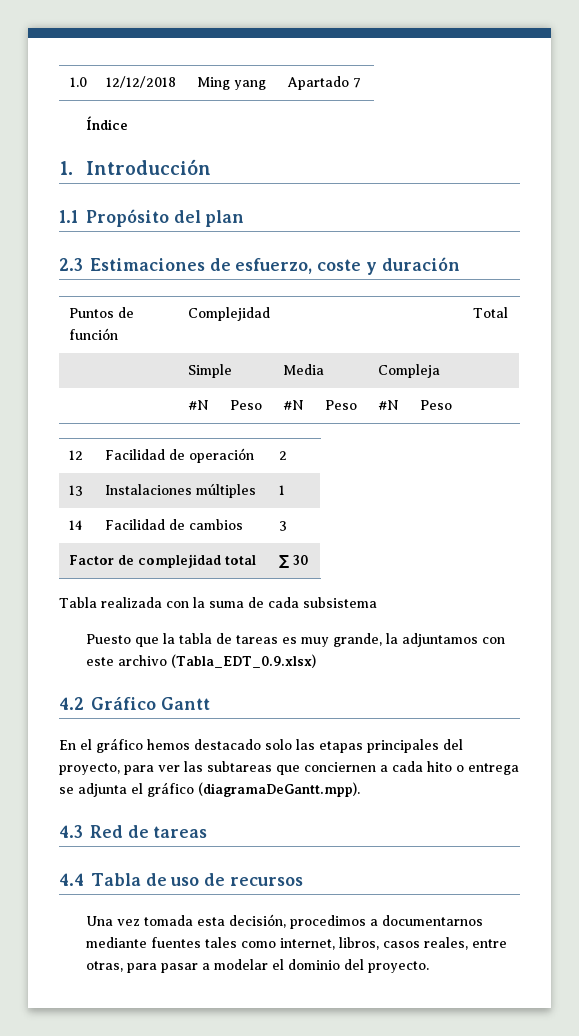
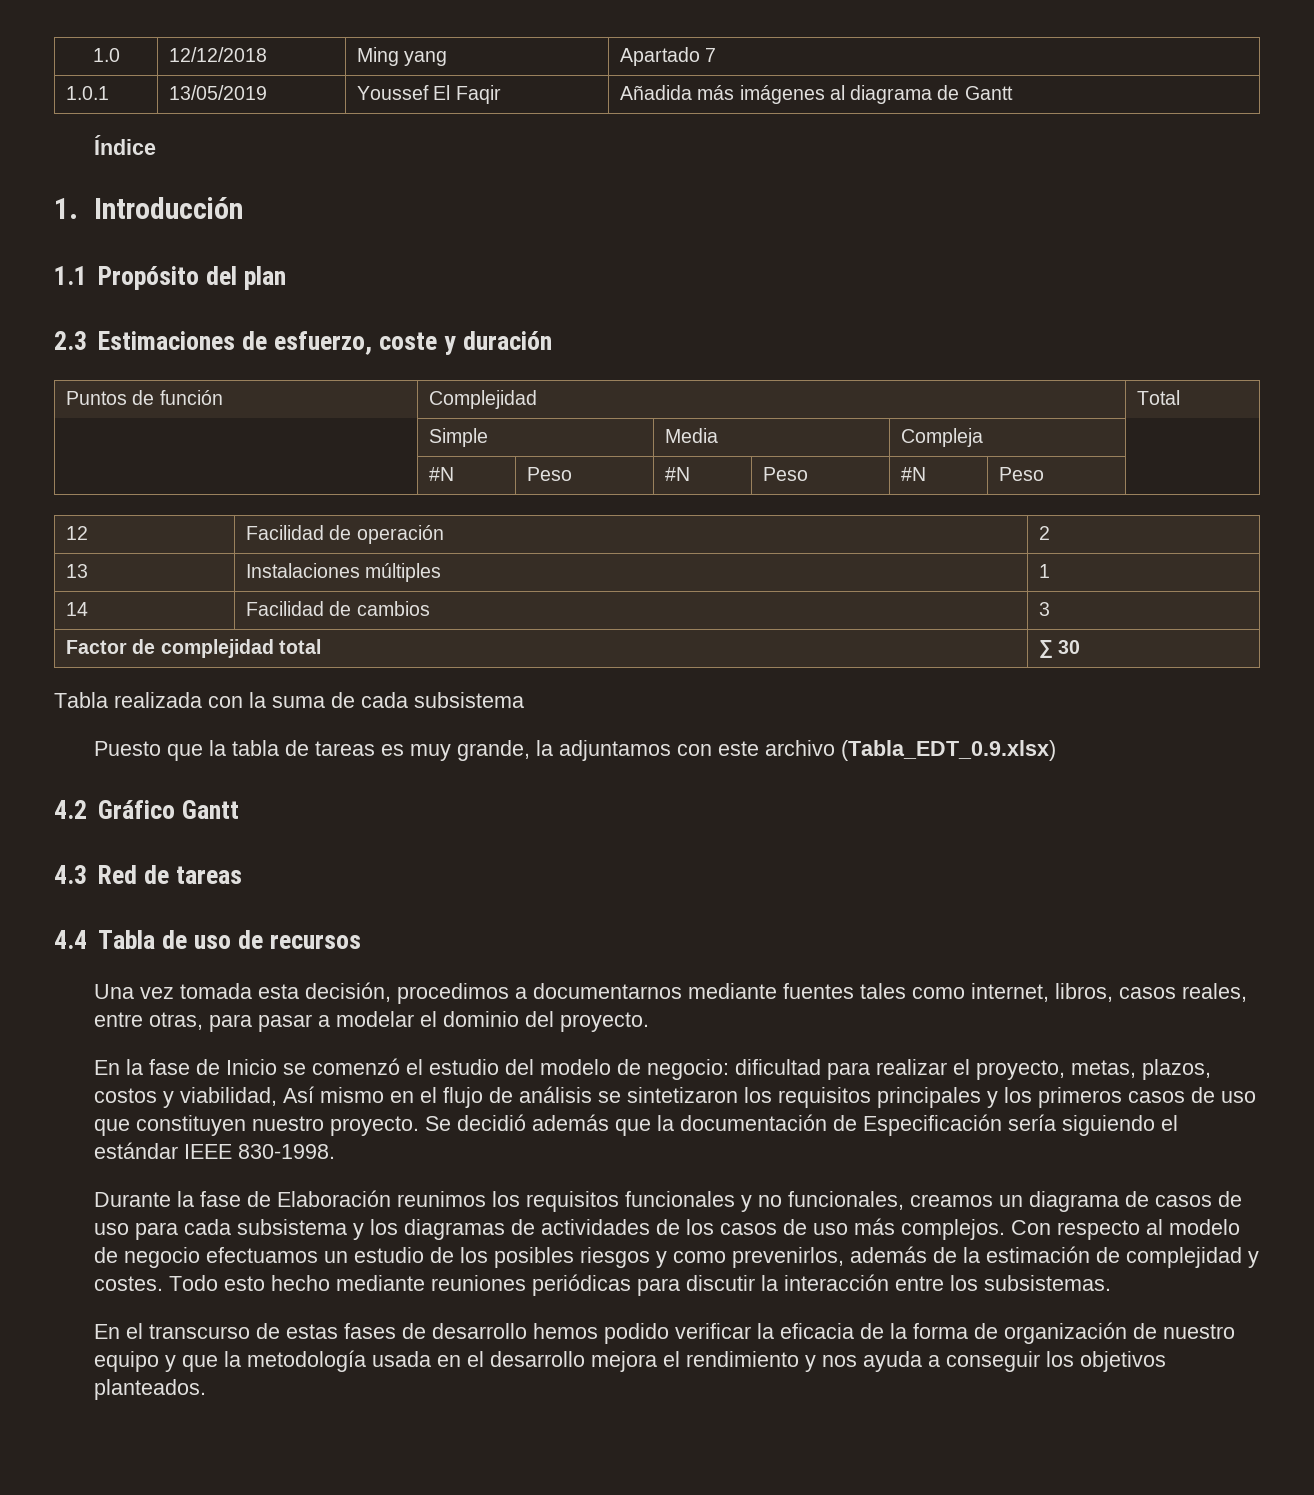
(361, 83) none -> [65,86,109,100] [168,85,267,100] [356,85,501,104] [619,85,1013,104] // 1.0.1 | 13/05/2019 | Youssef El Faqir | Añadida más imágenes al diagrama de Gantt
[59,738,463,753] [59,761,519,775] [59,782,360,797] // En el gráfico hemos destacado solo las etapas principales del proyecto, para ver las subtareas que conciernen a cada hito o entrega se adjunta el gráfico (diagramaDeGantt.mpp). -> (239, 809) none
(429, 967) none -> [93,1058,1211,1080] [93,1086,1256,1108] [93,1114,1178,1136] [93,1142,335,1159] [93,1190,1242,1212] [93,1218,1240,1240] [93,1246,1259,1268] [93,1274,1111,1296] [93,1322,1235,1344] [93,1350,1166,1372] [93,1379,206,1400] // En la fase de Inicio se comenzó el estudio del modelo de negocio: dificultad para realizar el proyecto, metas, plazos, costos y viabilidad, Así mismo en el flujo de análisis se sintetizaron los requisitos principales y los primeros casos de uso que constituyen nuestro proyecto. Se decidió además que la documentación de Especificación sería siguiendo el estándar IEEE 830-1998. // Durante la fase de Elaboración reunimos los requisitos funcionales y no funcionales, creamos un diagrama de casos de uso para cada subsistema y los diagramas de actividades de los casos de uso más complejos. Con respecto al modelo de negocio efectuamos un estudio de los posibles riesgos y como prevenirlos, además de la estimación de complejidad y costes. Todo esto hecho mediante reuniones periódicas para discutir la interacción entre los subsistemas. // En el transcurso de estas fases de desarrollo hemos podido verificar la eficacia de la forma de organización de nuestro equipo y que la metodología usada en el desarrollo mejora el rendimiento y nos ayuda a conseguir los objetivos planteados.

